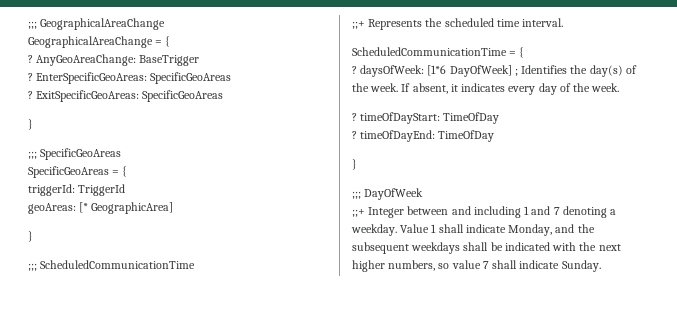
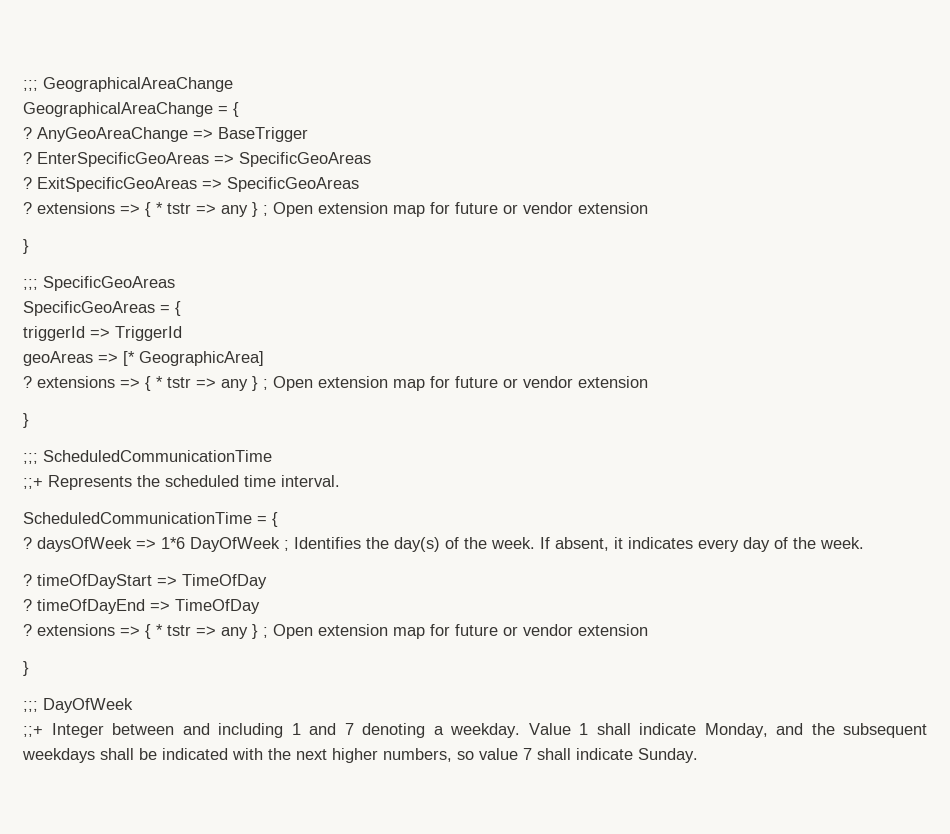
[36,54,137,66] AnyGeoAreaChange: -> [37,127,213,142] AnyGeoAreaChange =>
[36,72,232,84] [28,90,224,102] EnterSpecificGeoAreas: SpecificGeoAreas // ? ExitSpecificGeoAreas: SpecificGeoAreas -> [37,152,371,167] [23,177,359,192] [23,202,648,217] EnterSpecificGeoAreas => SpecificGeoAreas // ? ExitSpecificGeoAreas => SpecificGeoAreas // ? extensions => { * tstr => any } ; Open extension map for future or vendor extension
[28,184,75,196] triggerId: -> [23,326,110,341] triggerId =>
[28,203,76,214] geoAreas: -> [23,351,118,366] geoAreas =>
(174, 208) none -> [23,376,648,391] // ? extensions => { * tstr => any } ; Open extension map for future or vendor extension
[360,65,512,77] daysOfWeek: [1*6 DayOfWeek] -> [37,537,280,552] daysOfWeek => 1*6 DayOfWeek
[360,112,500,124] [352,130,495,142] timeOfDayStart: TimeOfDay // ? timeOfDayEnd: TimeOfDay -> [37,574,267,589] [23,599,260,614] [23,624,648,639] timeOfDayStart => TimeOfDay // ? timeOfDayEnd => TimeOfDay // ? extensions => { * tstr => any } ; Open extension map for future or vendor extension

